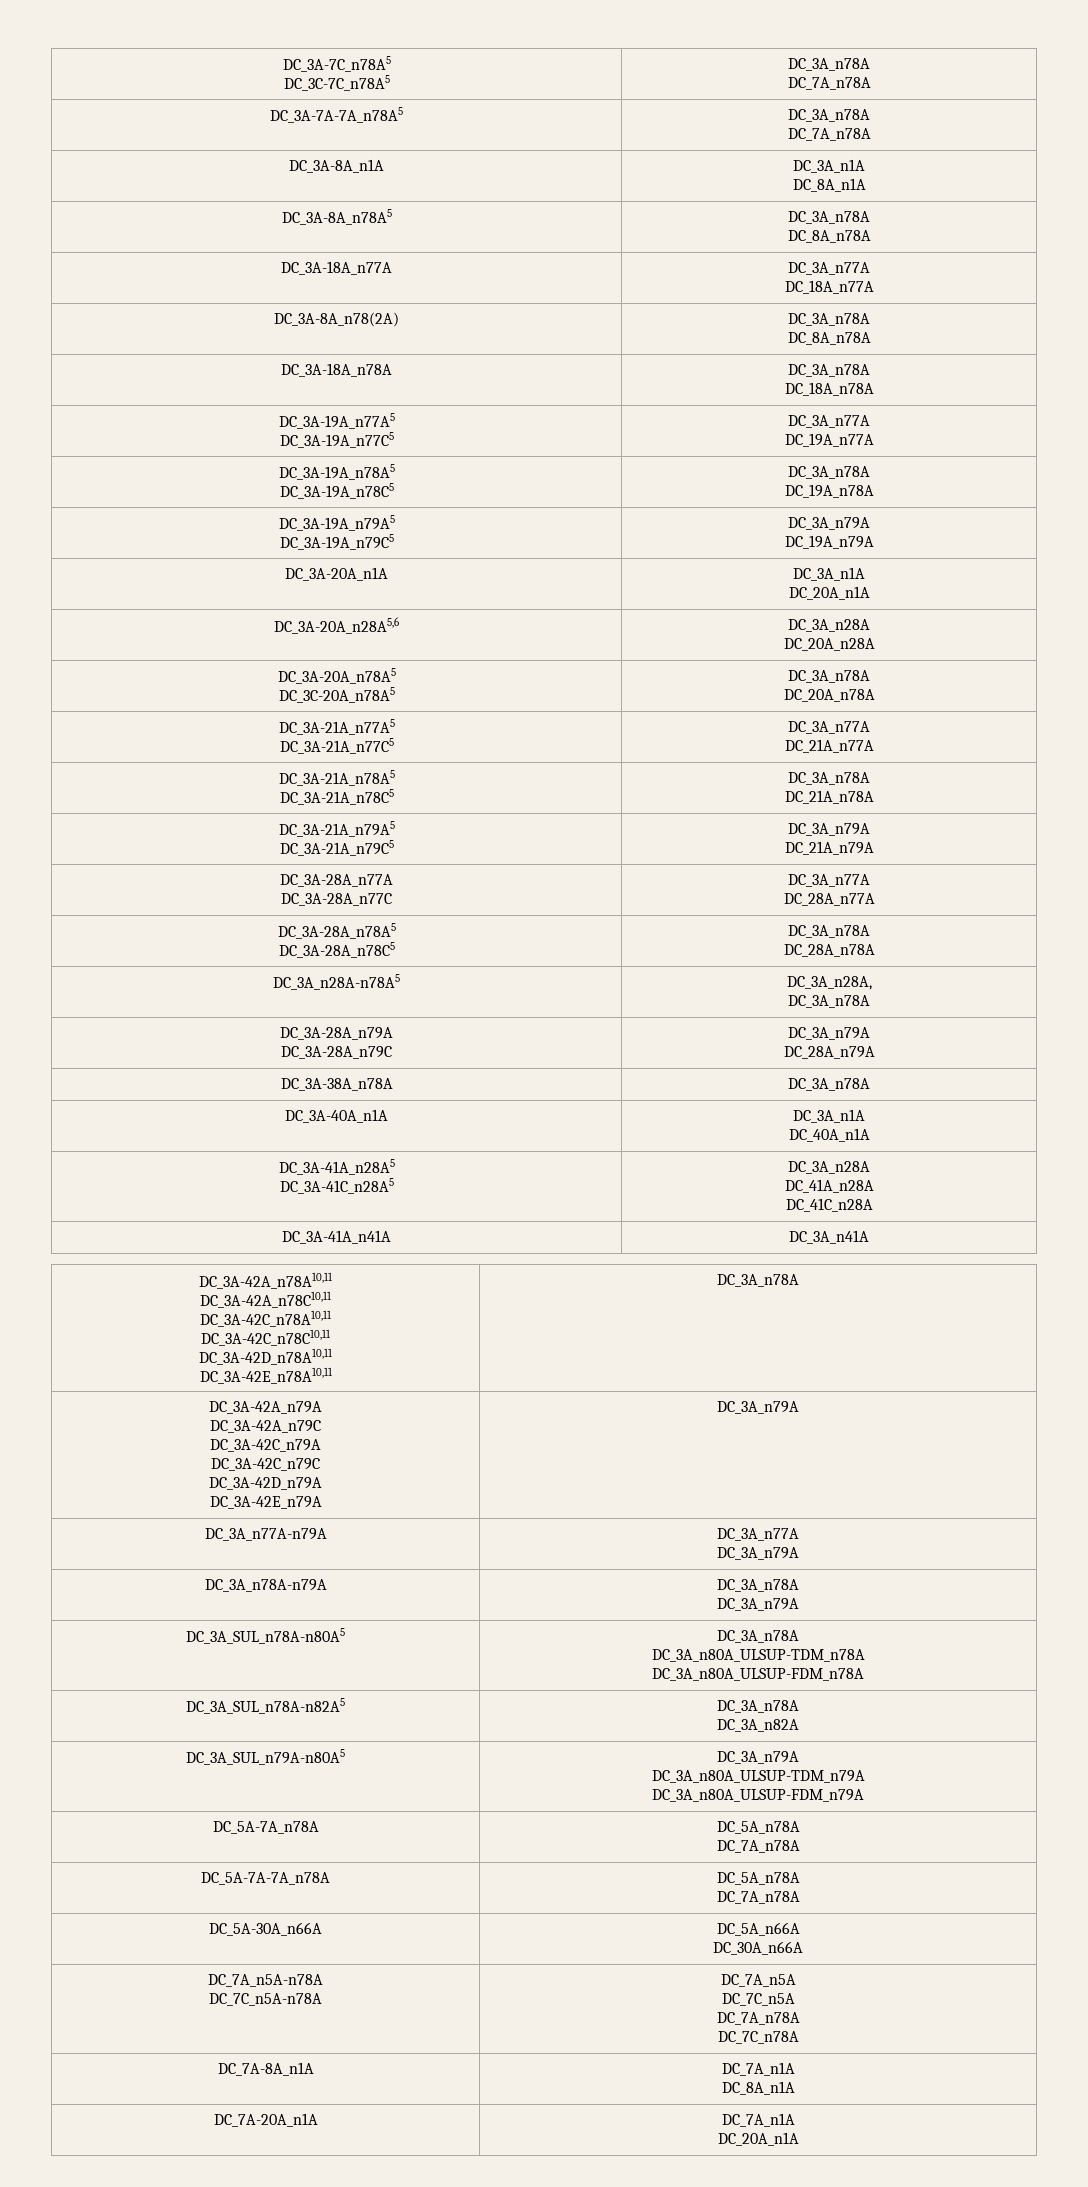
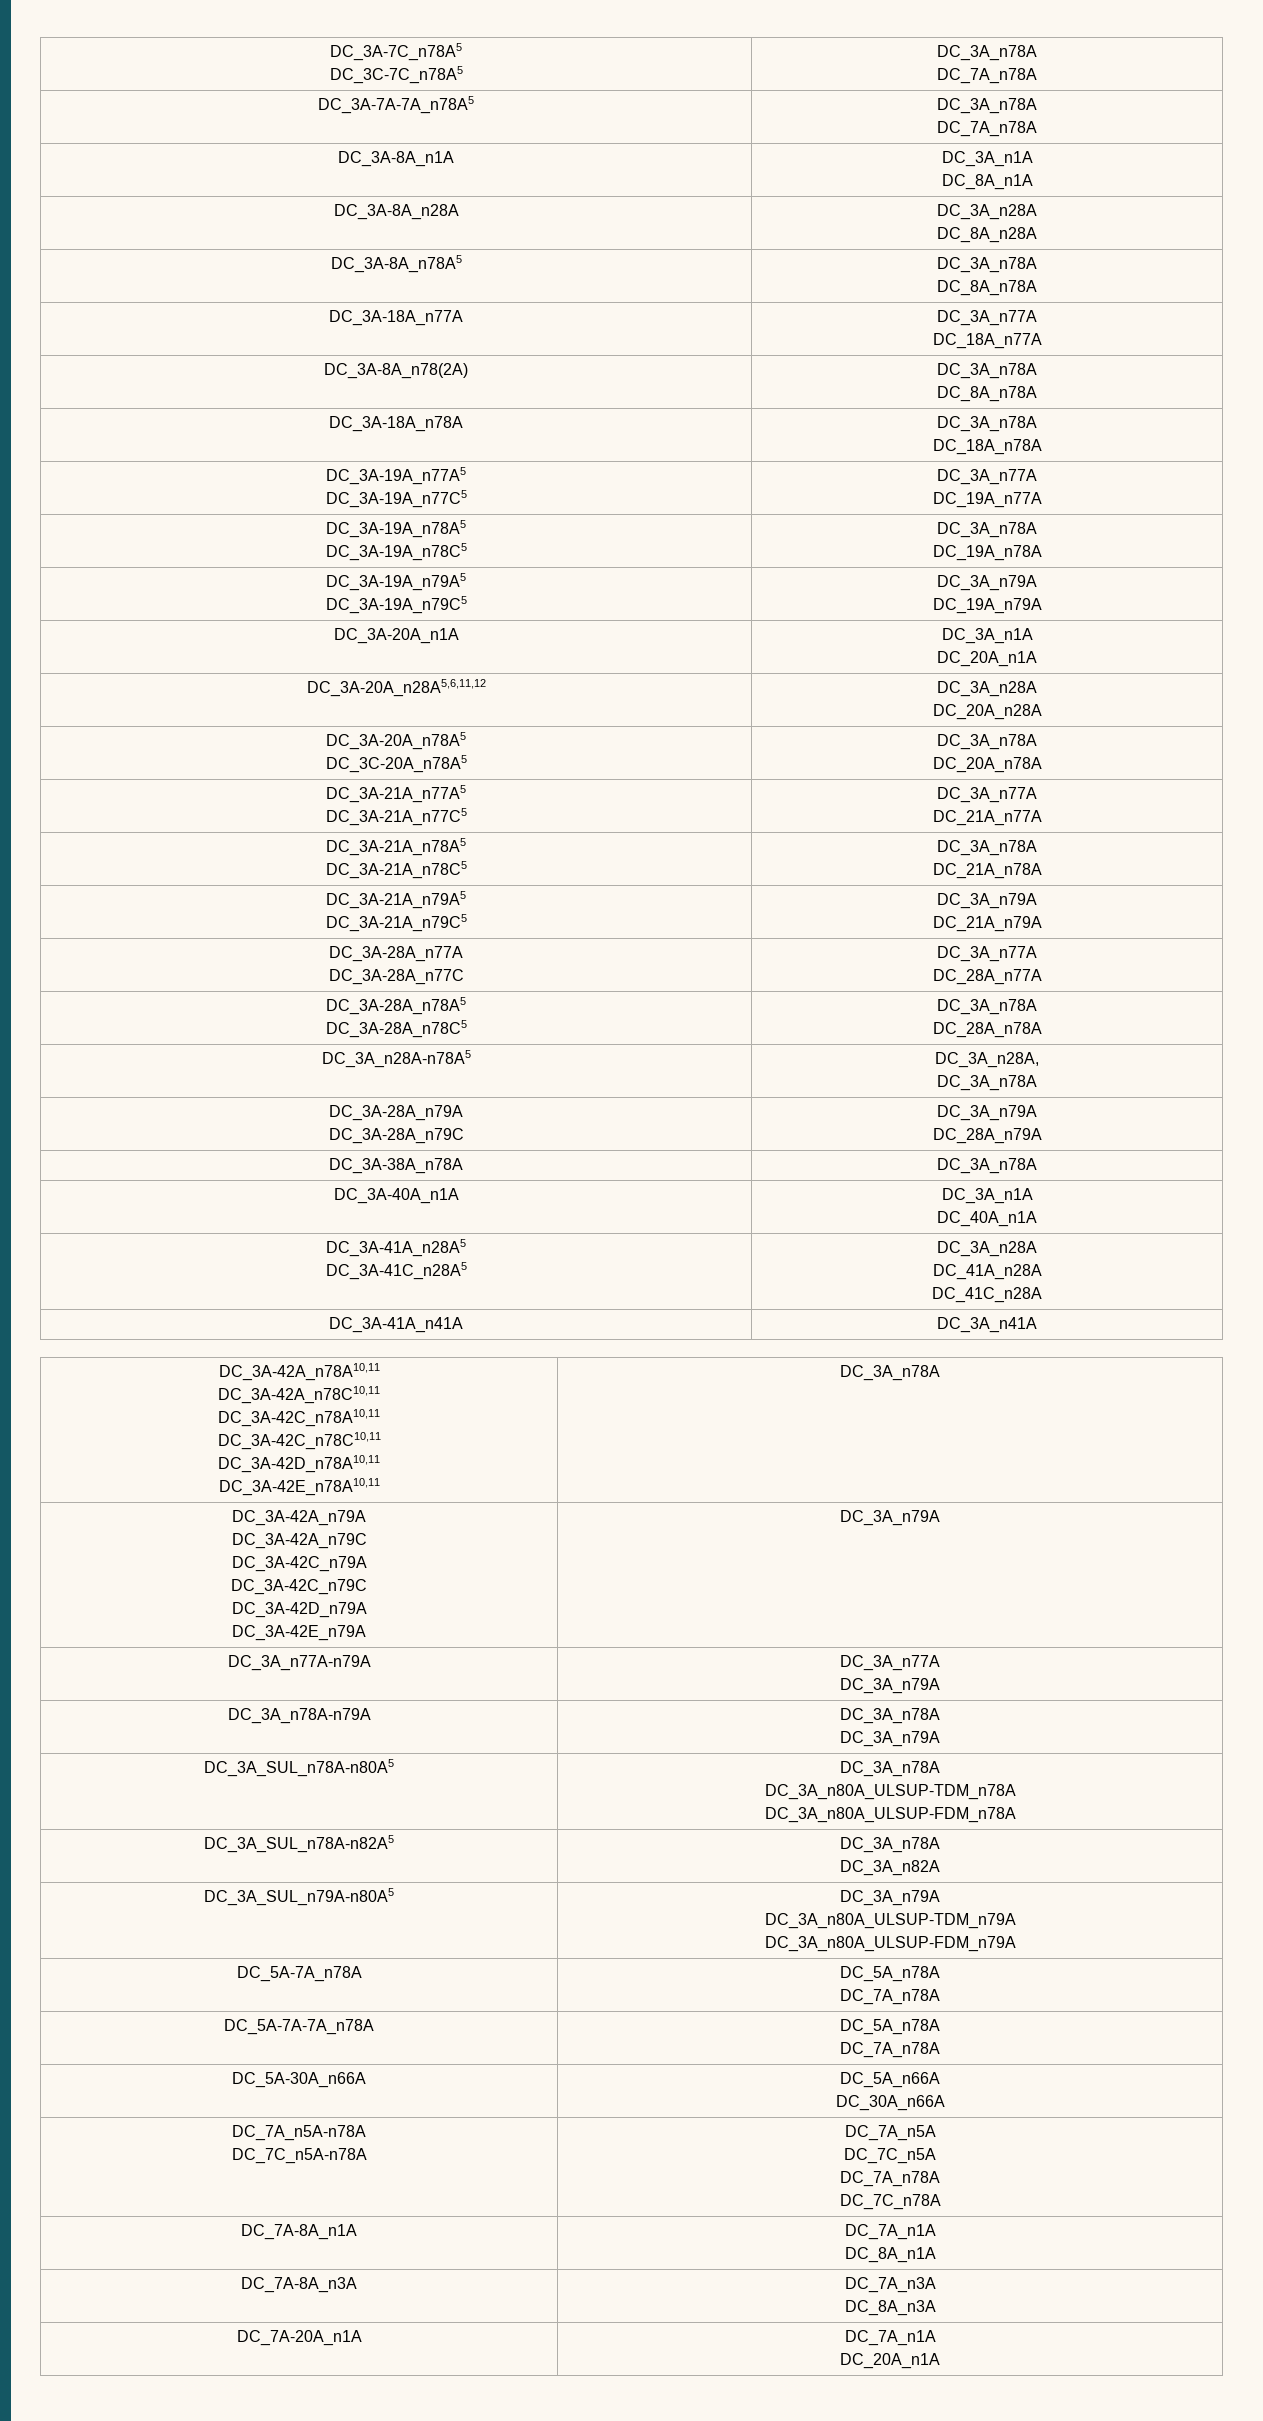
(866, 185) none -> [333,204,459,220] [937,204,1037,220] [937,227,1037,243] // DC_3A-8A_n28A | DC_3A_n28A // DC_8A_n28A
[274,617,399,634] DC_3A-20A_n28A5,6 -> [306,679,486,697] DC_3A-20A_n28A5,6,11,12
(795, 2088) none -> [241,2277,357,2293] [844,2277,936,2293] [844,2300,936,2316] // DC_7A-8A_n3A | DC_7A_n3A // DC_8A_n3A

